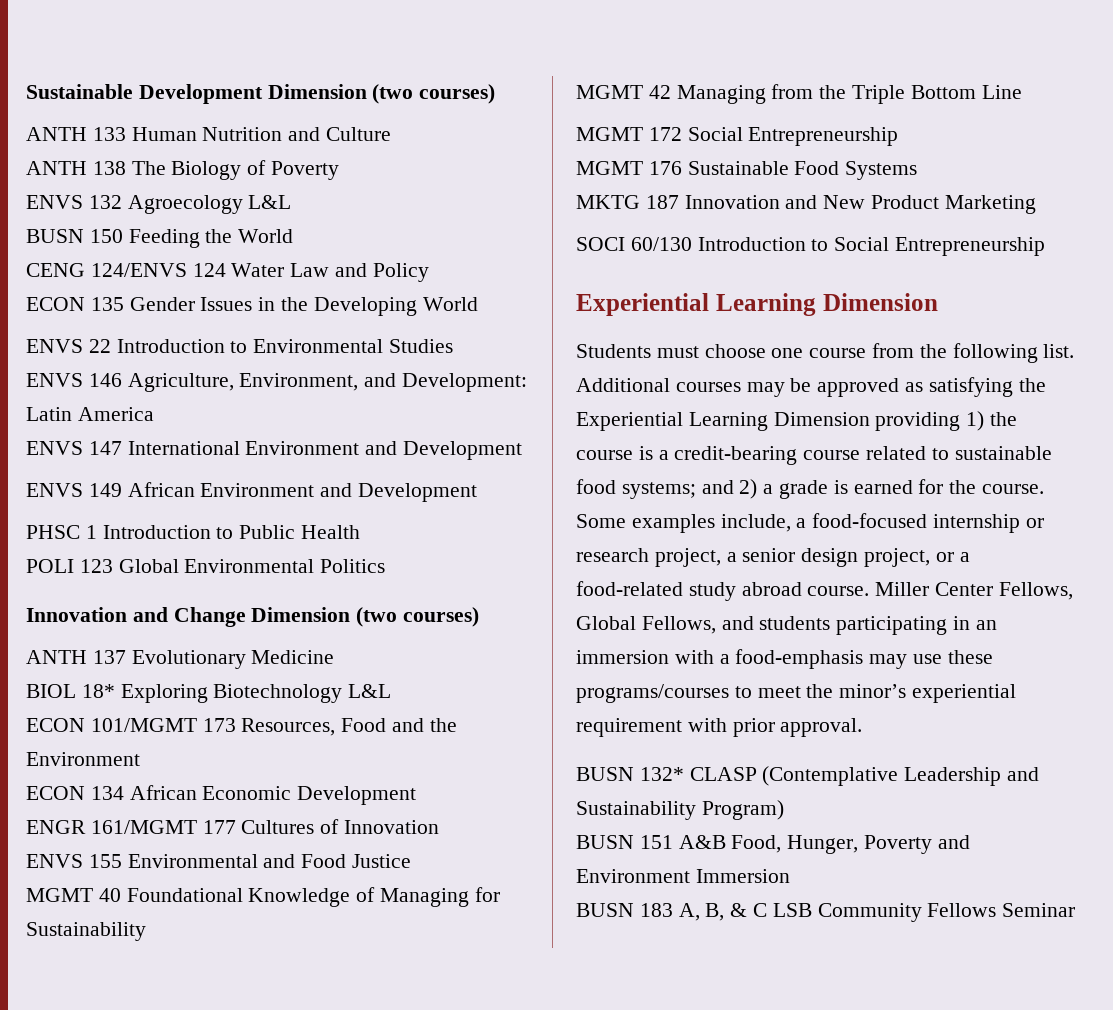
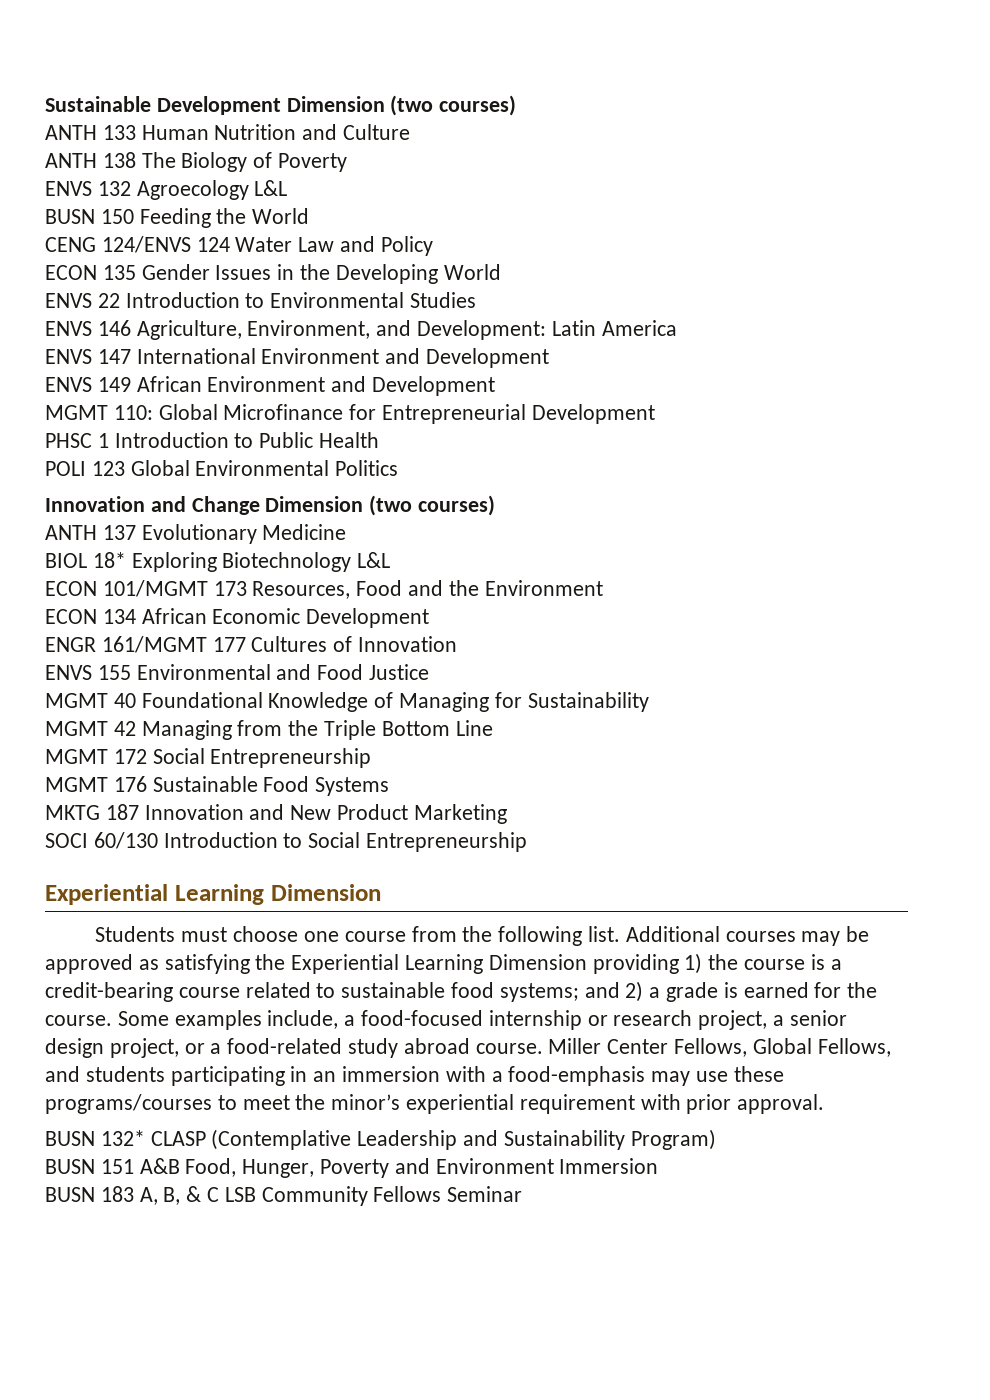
(478, 492) none -> [45,404,655,424] // MGMT 110: Global Microfinance for Entrepreneurial Development

